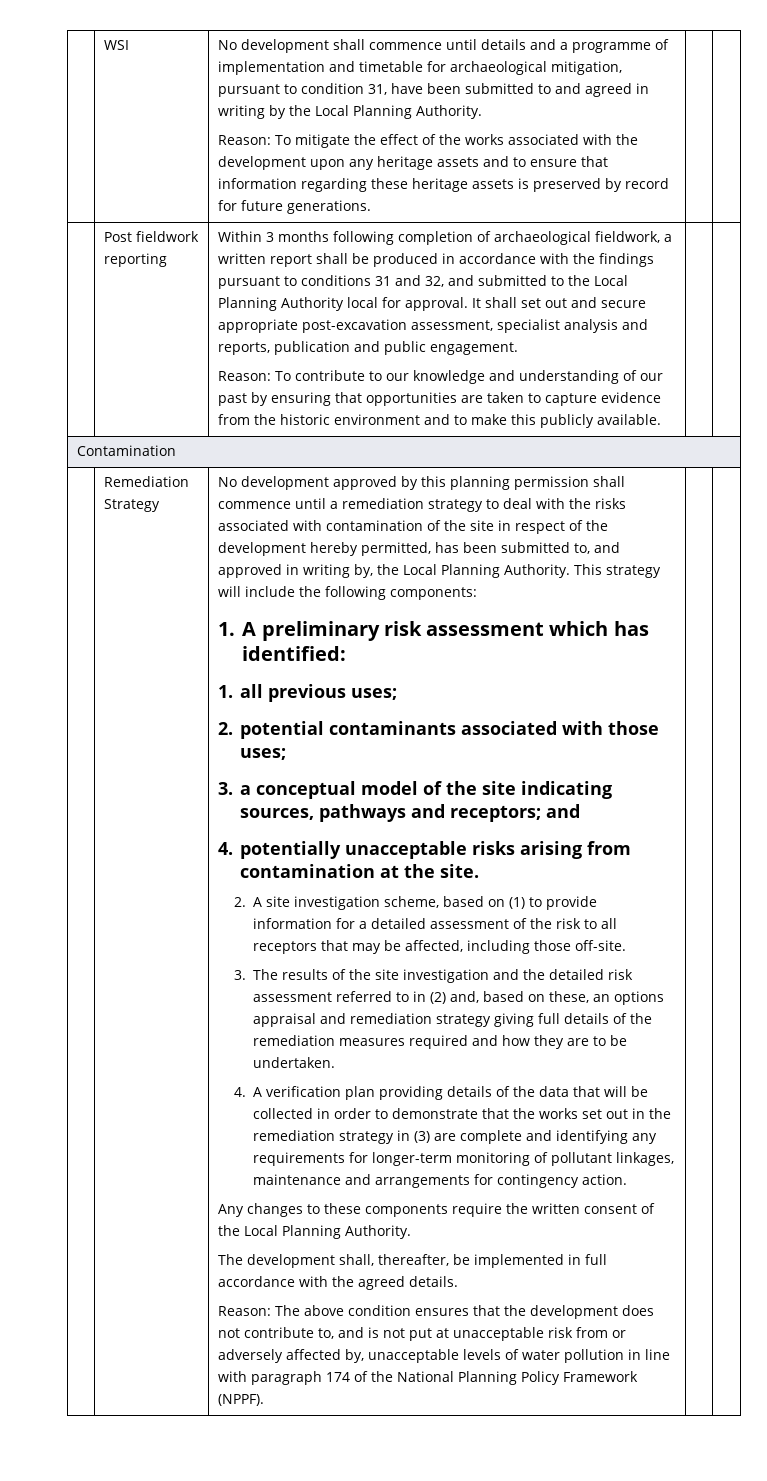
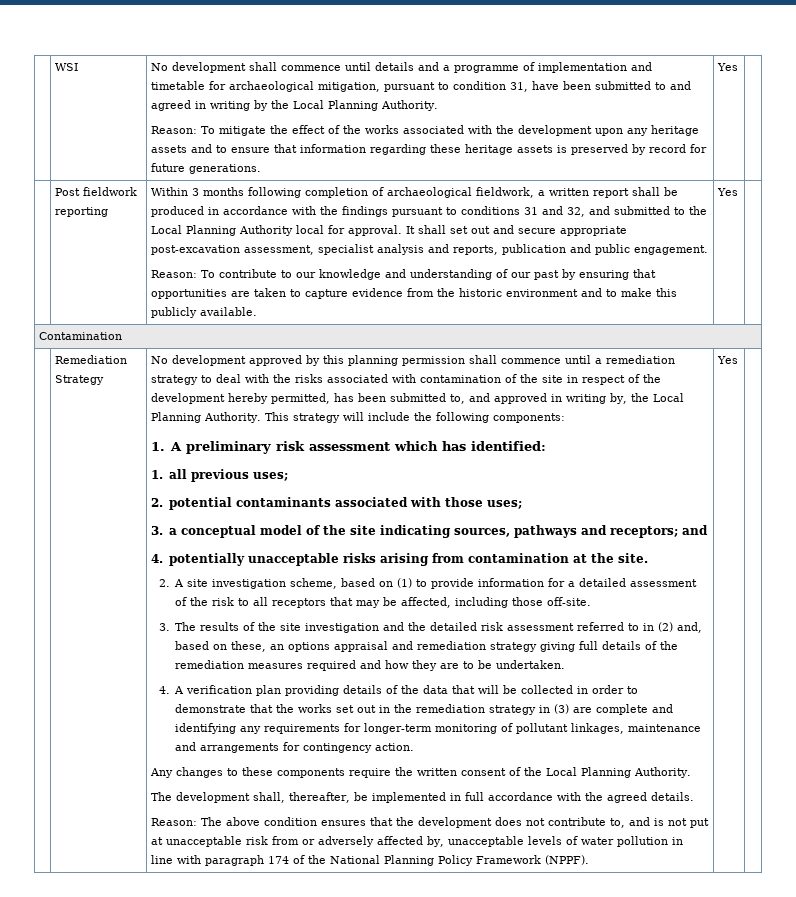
(372, 207) none -> [717,63,739,71] Yes
(662, 419) none -> [717,188,739,196] Yes
(265, 1400) none -> [717,356,739,364] Yes

